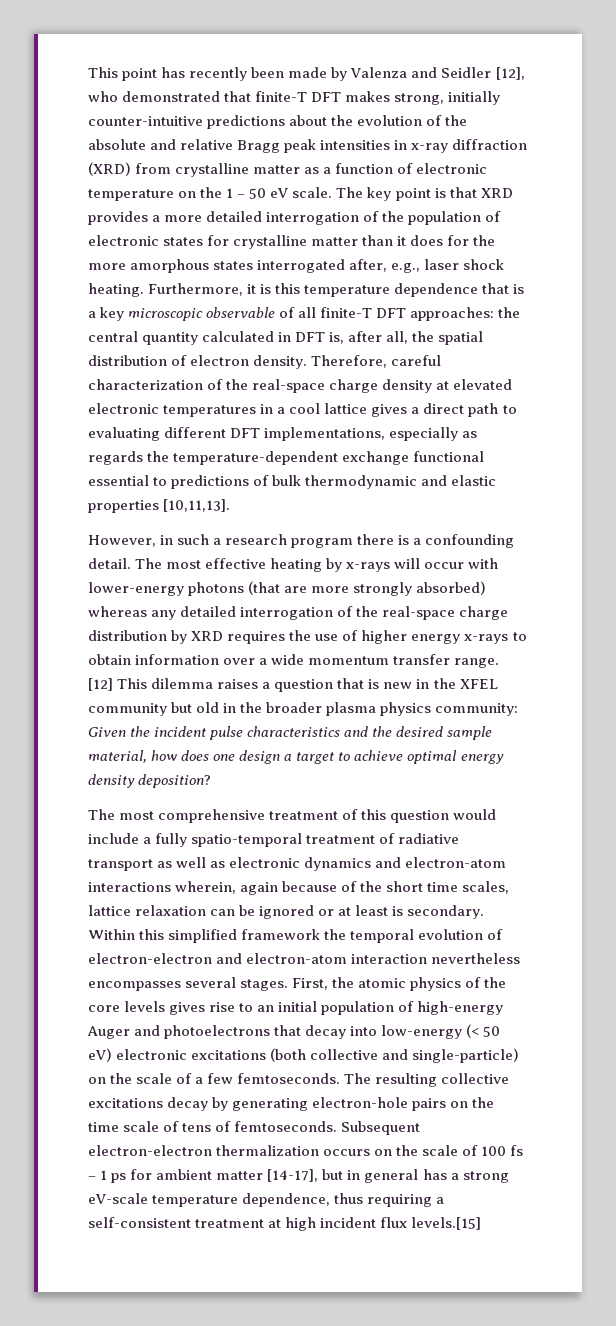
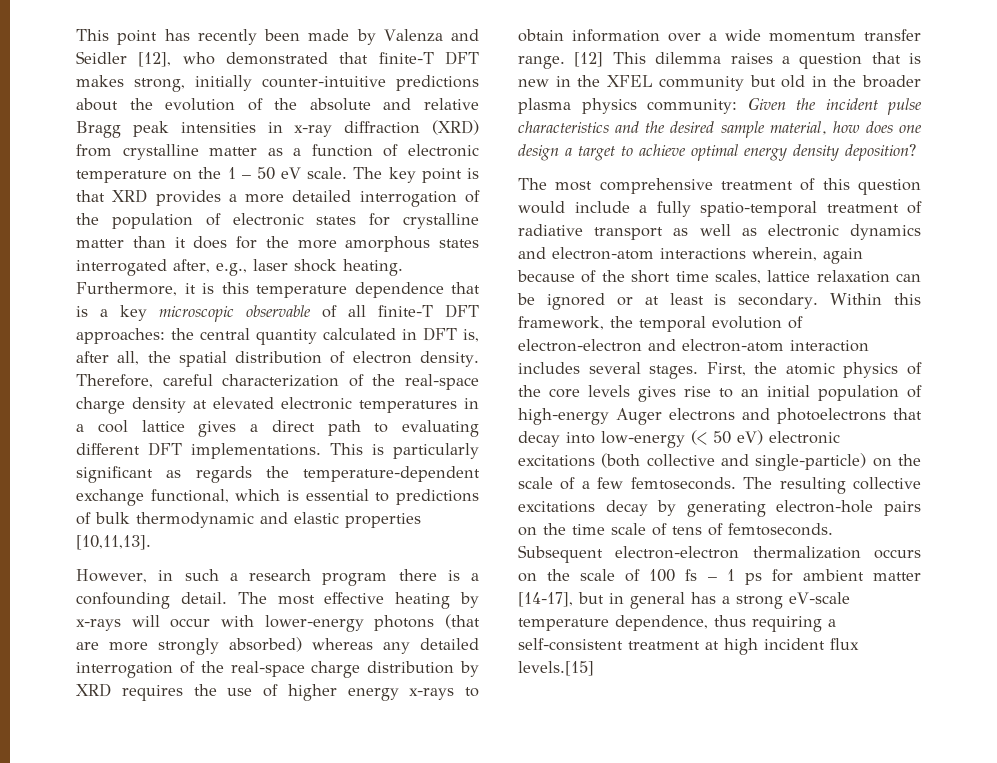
[264,427,459,441] implementations, especially -> [191,443,479,459] [76,466,153,483] implementations. This is particularly significant
[413,451,485,462] functional -> [150,489,299,503] functional, which is
[168,929,321,943] simplified framework -> [518,316,604,330] framework,
[431,953,521,964] [88,981,181,991] nevertheless encompasses -> [518,362,580,374] includes
(130, 1032) none -> [669,408,735,421] electrons

